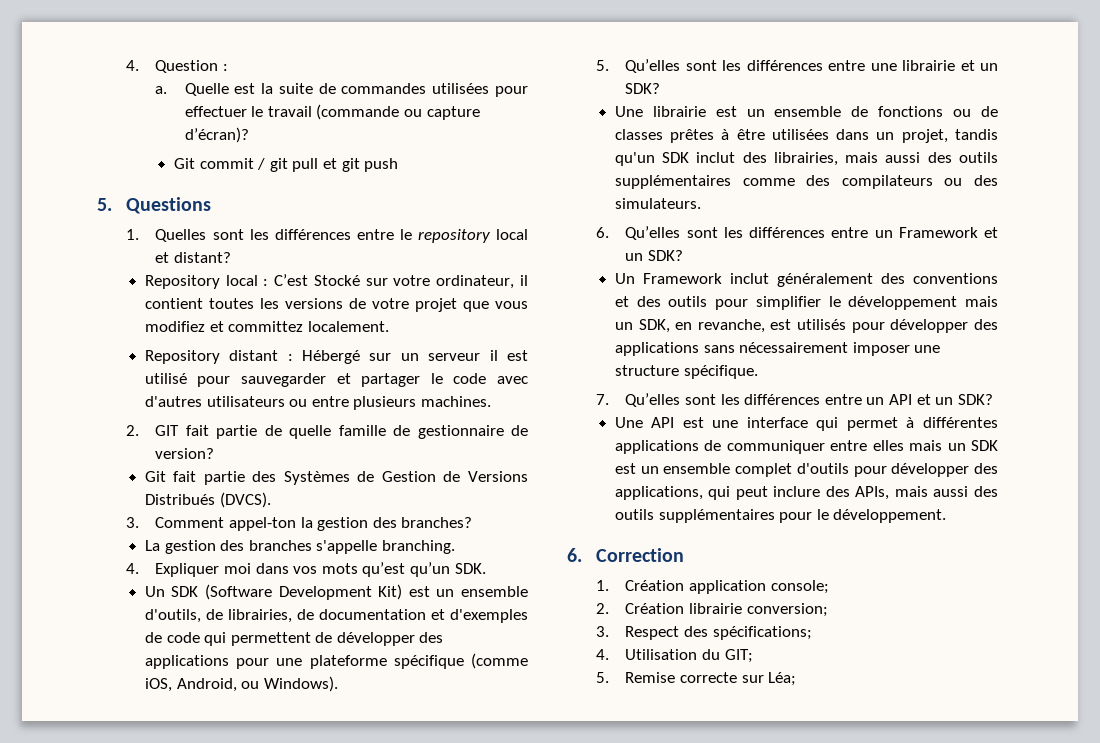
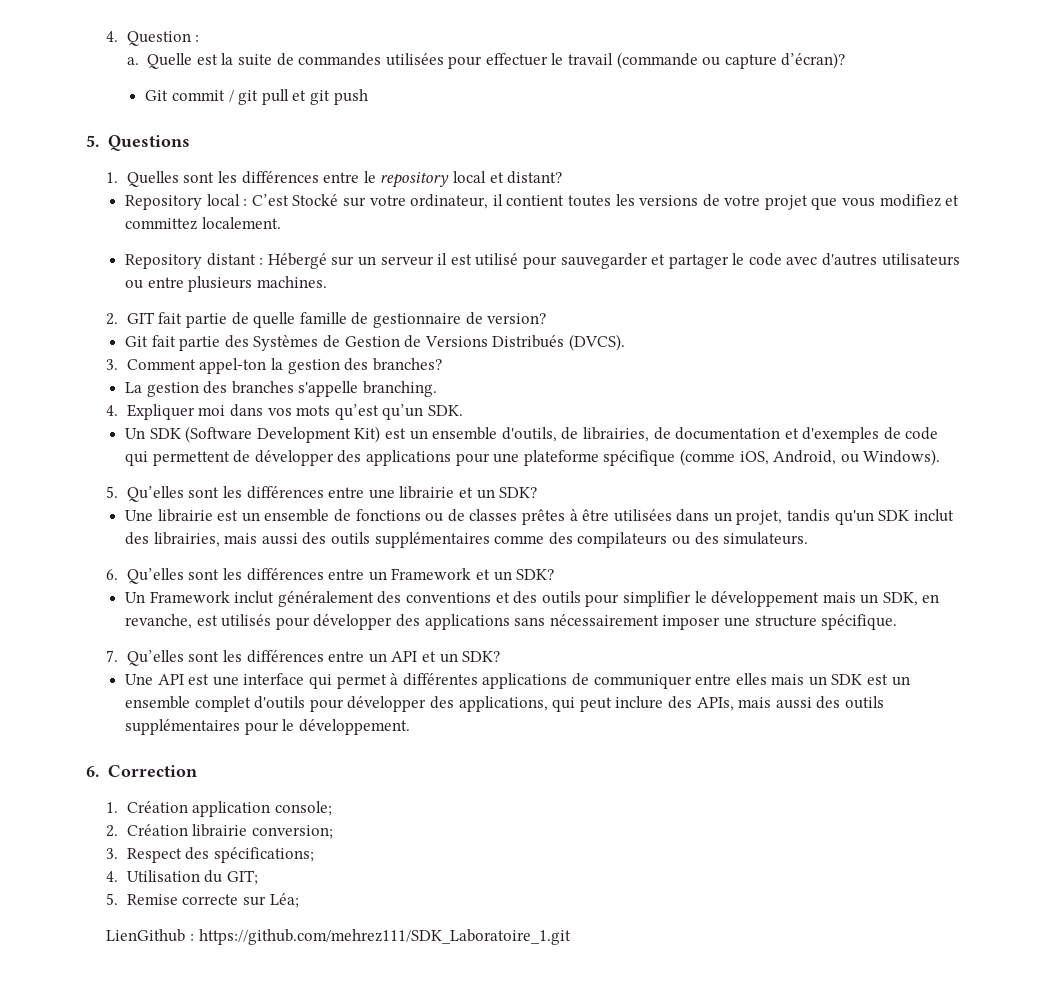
(797, 679) none -> [106,929,571,945] // LienGithub : https://github.com/mehrez111/SDK_Laboratoire_1.git

